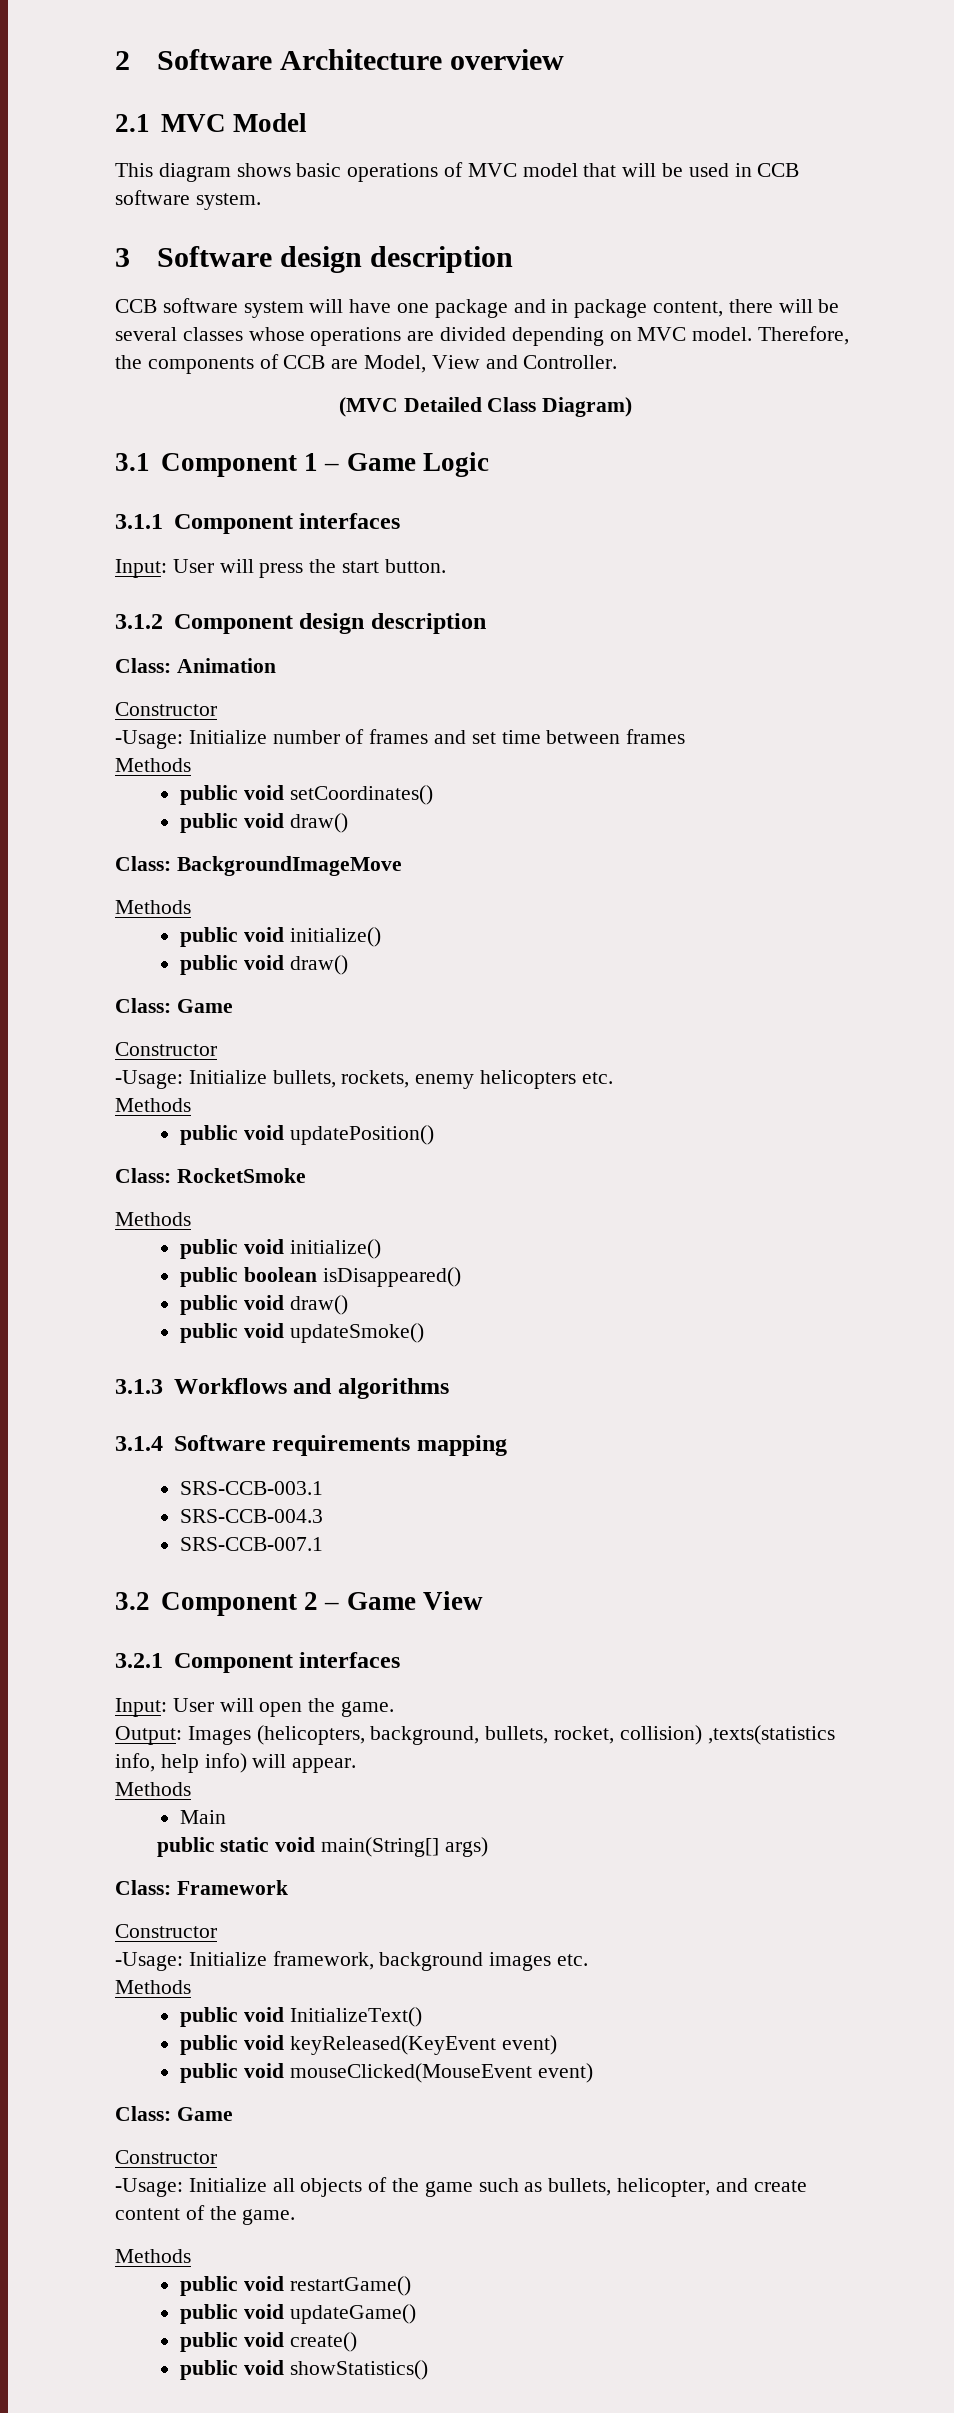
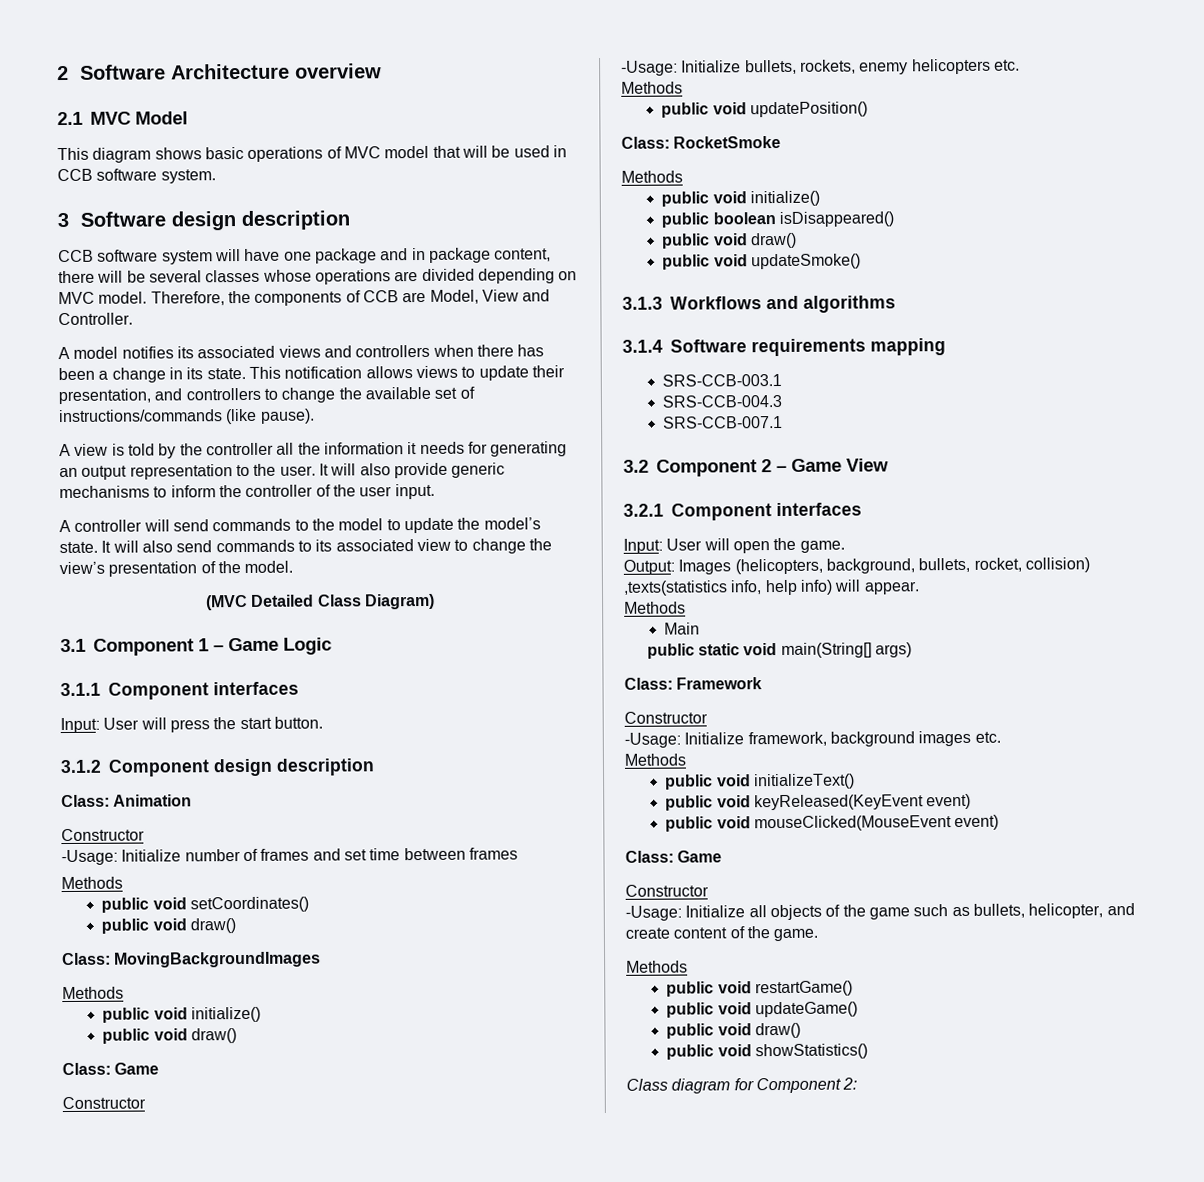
(618, 362) none -> [58,344,545,360] [58,365,565,383] [58,386,475,405] [58,408,315,425] [59,441,568,459] [59,462,506,480] [59,483,435,500] [59,517,541,534] [59,538,552,554] [59,560,294,577] // A model notifies its associated views and controllers when there has been a change in its state. This notification allows views to update their presentation, and controllers to change the available set of instructions/commands (like pause). // A view is told by the controller all the information it needs for generating an output representation to the user. It will also provide generic mechanisms to inform the controller of the user input. // A controller will send commands to the model to update the model’s state. It will also send commands to its associated view to change the view’s presentation of the model.
[176,856,402,876] BackgroundImageMove -> [114,951,322,968] MovingBackgroundImages
[289,2007,422,2027] InitializeText() -> [753,773,855,790] initializeText()
[289,2332,357,2352] create() -> [754,1022,801,1039] draw()
(428, 2370) none -> [626,1077,858,1094] // Class diagram for Component 2:

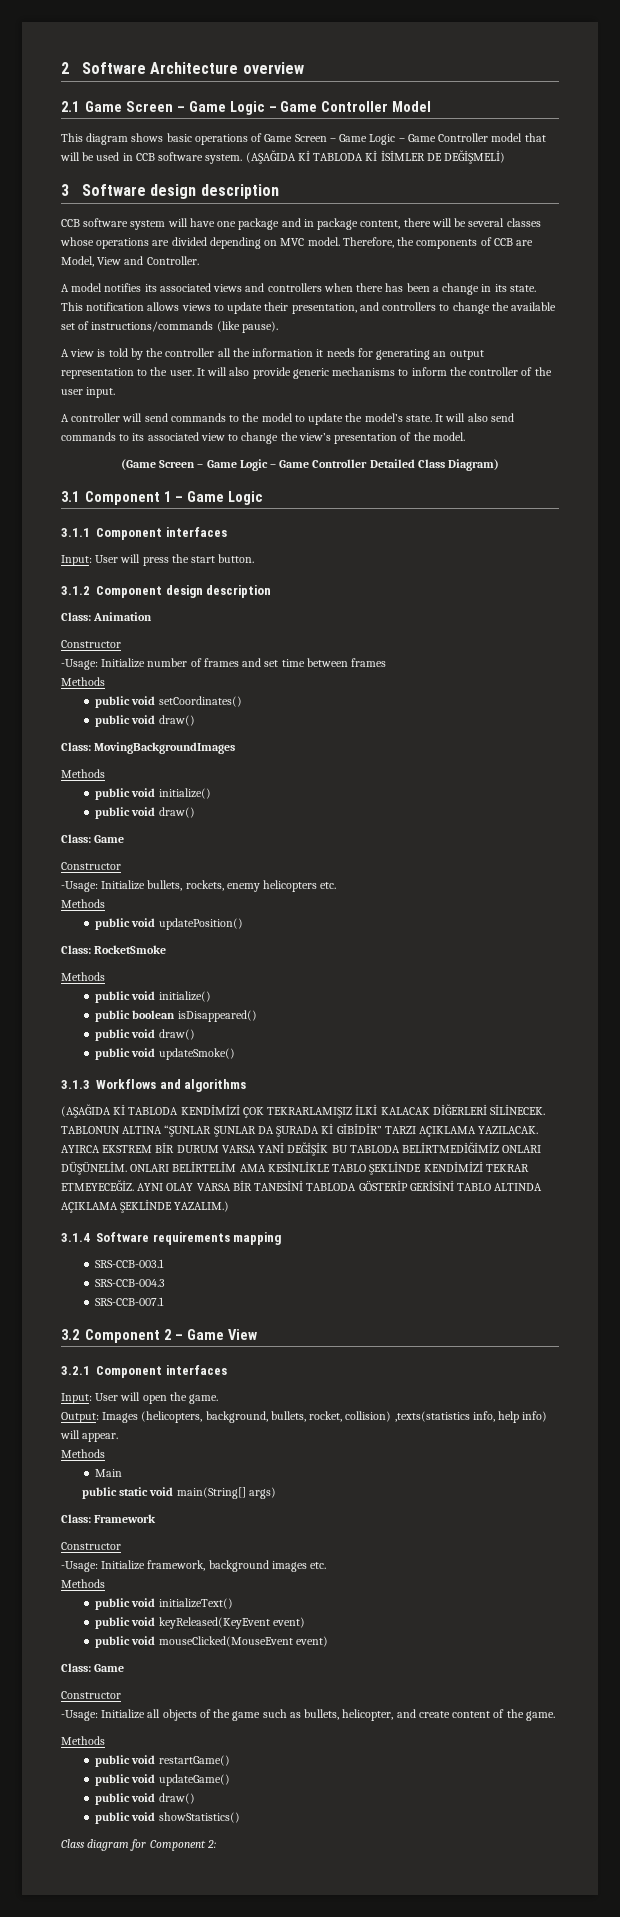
[90,111,131,125] MVC -> [85,101,389,115] Game Screen – Game Logic – Game Controller
[343,146,381,159] MVC -> [264,133,489,145] Game Screen – Game Logic – Game Controller
(216, 176) none -> [245,150,506,164] (AŞAĞIDA Kİ TABLODA Kİ İSİMLER DE DEĞİŞMELİ)
[206,594,249,611] (MVC -> [120,459,368,471] (Game Screen – Game Logic – Game Controller
(896, 304) none -> [61,1104,546,1118] [61,1123,539,1137] [61,1142,542,1156] [61,1161,529,1175] [61,1180,543,1191] [61,1199,230,1213] // (AŞAĞIDA Kİ TABLODA KENDİMİZİ ÇOK TEKRARLAMIŞIZ İLKİ KALACAK DİĞERLERİ SİLİNECEK. TABLONUN ALTINA “ŞUNLAR ŞUNLAR DA ŞURADA Kİ GİBİDİR” TARZI AÇIKLAMA YAZILACAK. AYIRCA EKSTREM BİR DURUM VARSA YANİ DEĞİŞİK BU TABLODA BELİRTMEDİĞİMİZ ONLARI DÜŞÜNELİM. ONLARI BELİRTELİM AMA KESİNLİKLE TABLO ŞEKLİNDE KENDİMİZİ TEKRAR ETMEYECEĞİZ. AYNI OLAY VARSA BİR TANESİNİ TABLODA GÖSTERİP GERİSİNİ TABLO ALTINDA AÇIKLAMA ŞEKLİNDE YAZALIM.)

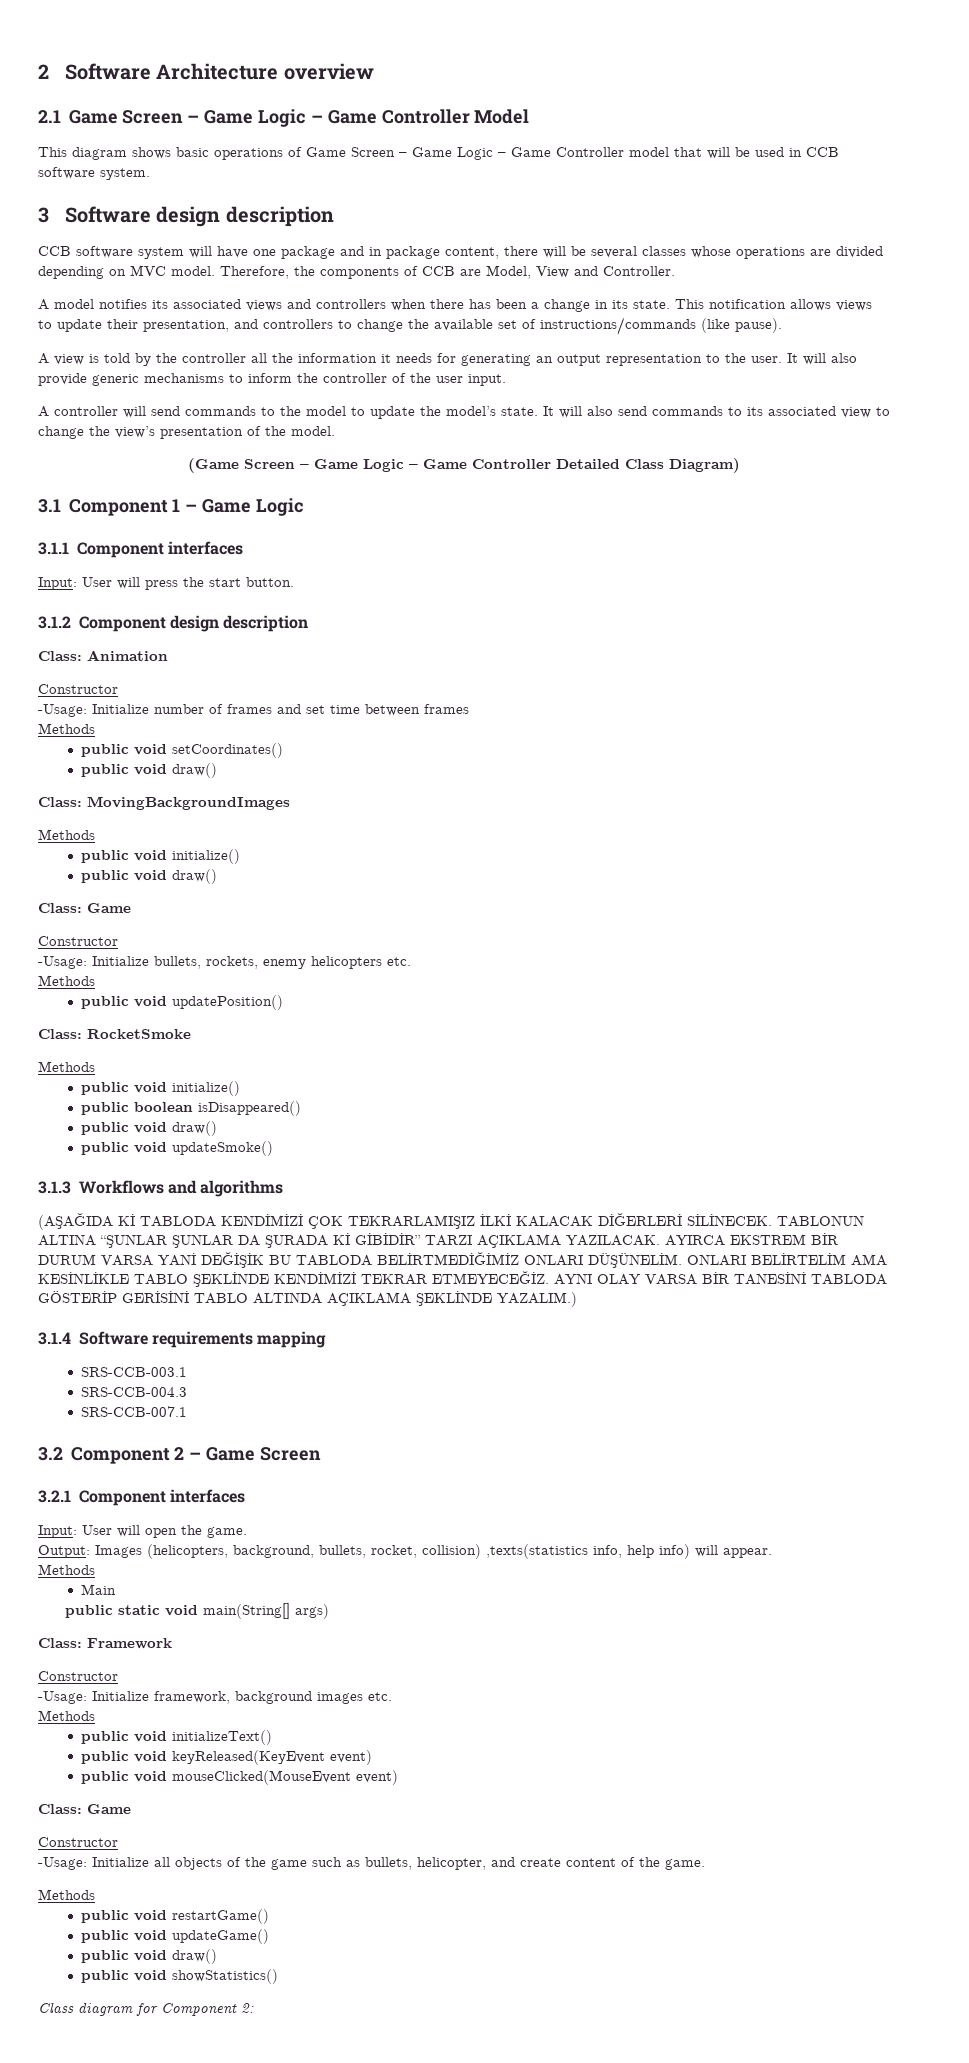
[245,150,506,164] (AŞAĞIDA Kİ TABLODA Kİ İSİMLER DE DEĞİŞMELİ) -> (150, 174) none
[227,1329,257,1340] View -> [259,1447,321,1461] Screen

